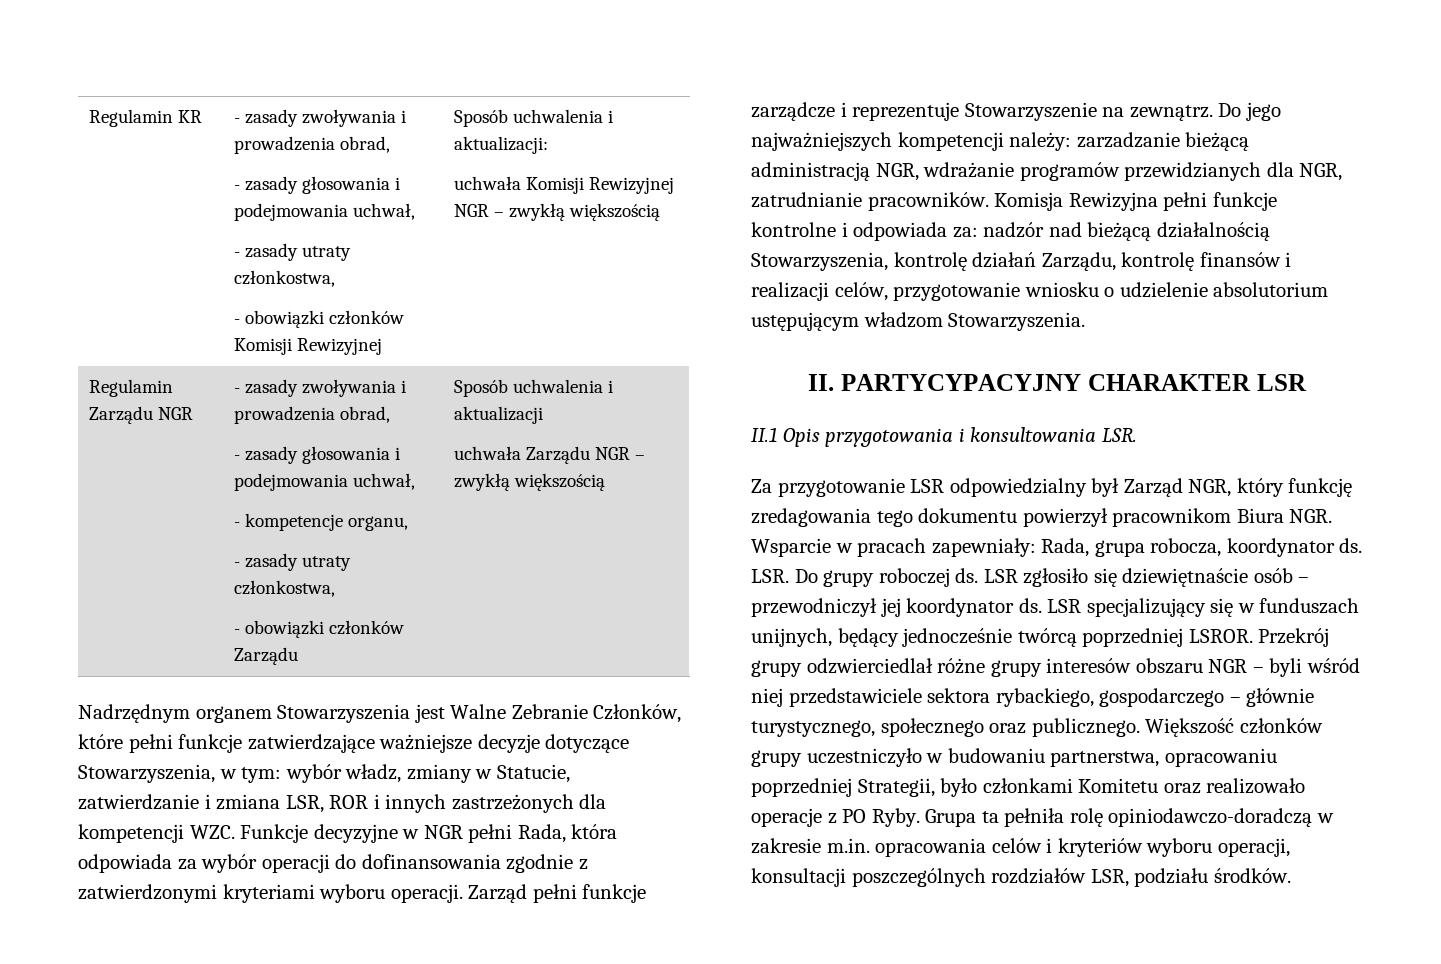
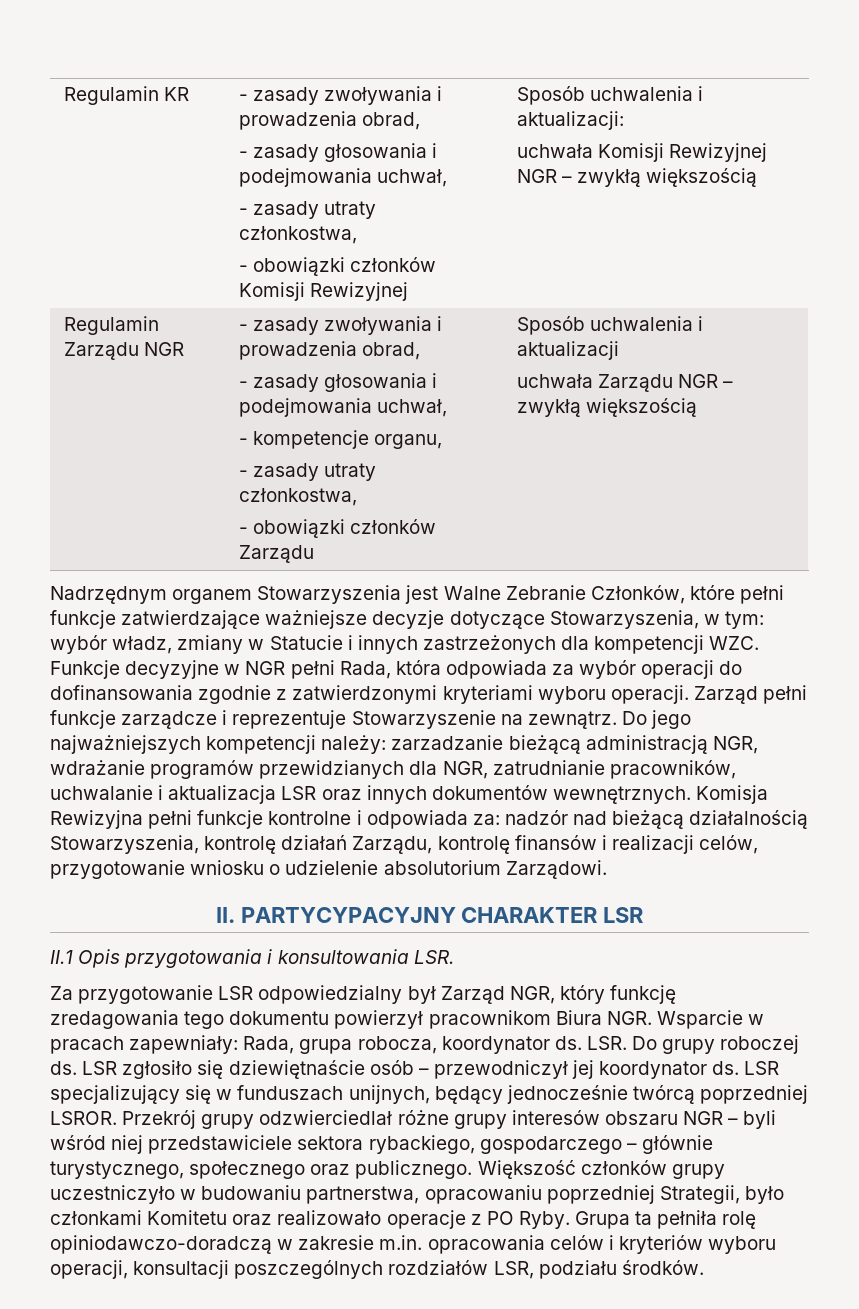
[496,764,570,783] [78,794,369,813] Statucie, zatwierdzanie i zmiana LSR, ROR -> [269,635,343,650] Statucie
[867,192,989,211] pracowników. -> [609,760,736,779] [50,785,691,804] pracowników, uchwalanie i aktualizacja LSR oraz innych dokumentów wewnętrznych.
[751,312,1086,331] ustępującym władzom Stowarzyszenia. -> [505,860,607,879] Zarządowi.

